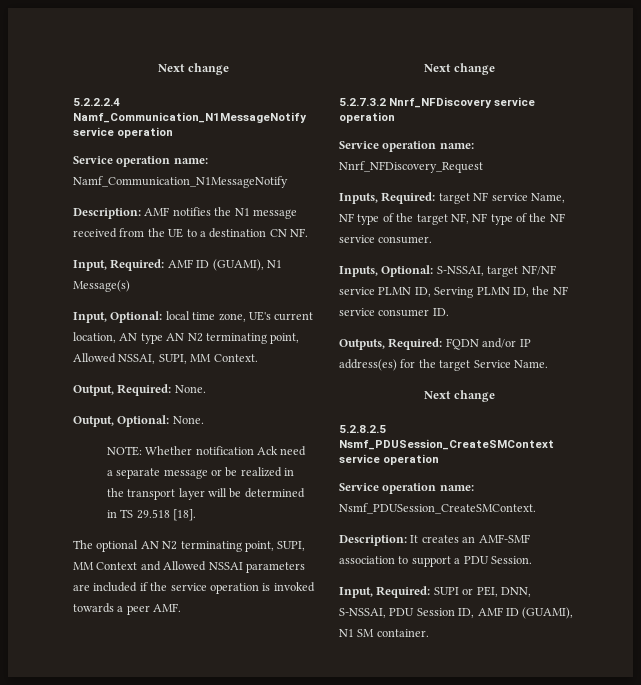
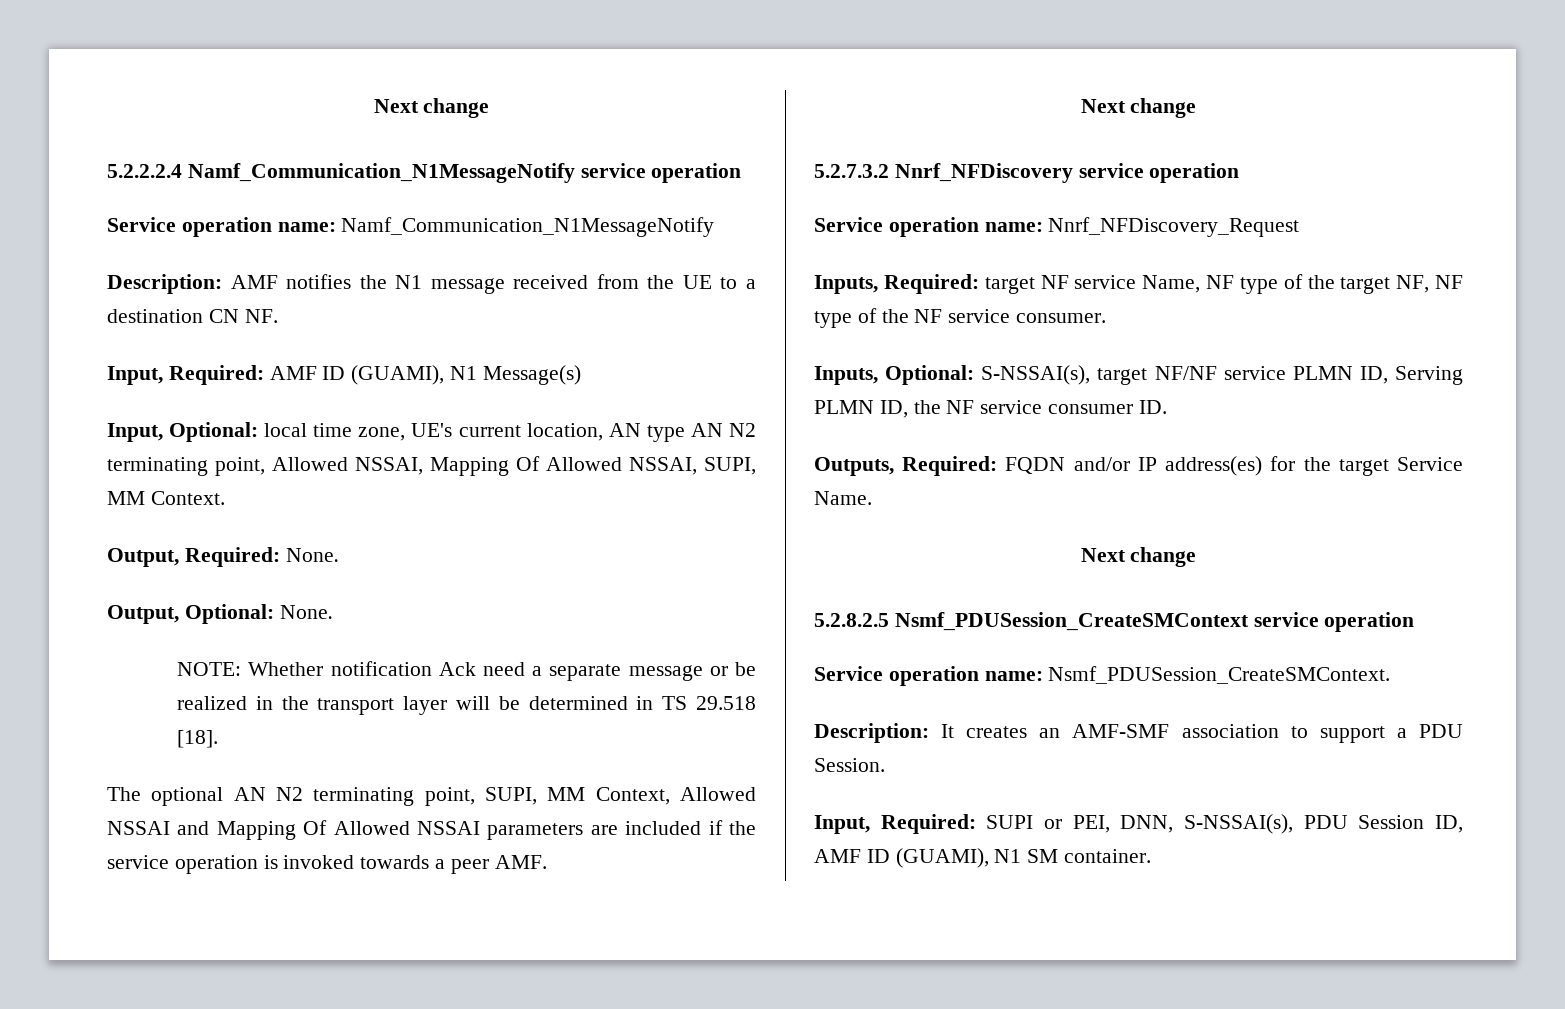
(156, 359) none -> [430,456,697,476] Mapping Of Allowed NSSAI,
[96,561,161,571] Context and -> [595,787,756,805] [107,820,328,840] Context, Allowed NSSAI and Mapping Of
[436,266,484,276] S-NSSAI, -> [981,365,1091,385] S-NSSAI(s),
[339,608,386,618] S-NSSAI, -> [1184,814,1293,834] S-NSSAI(s),

